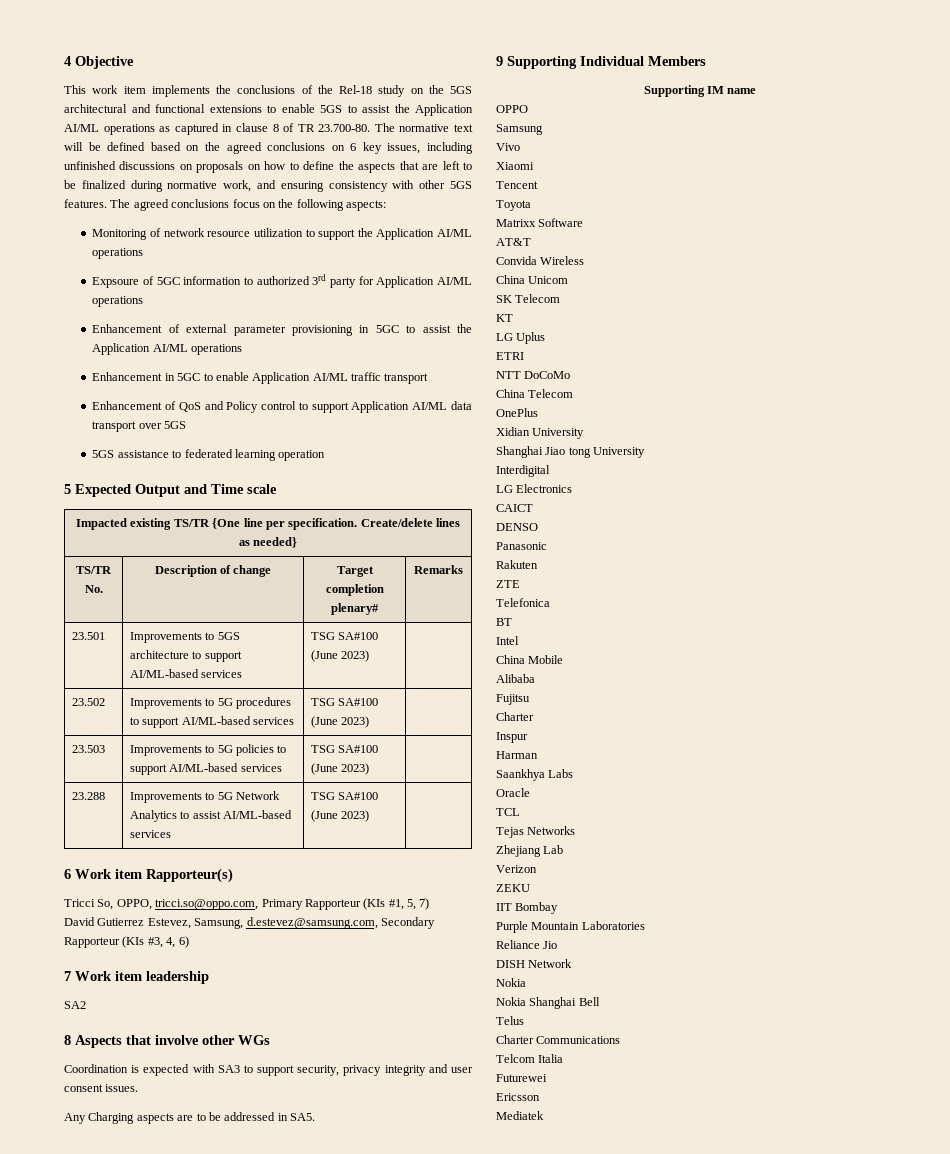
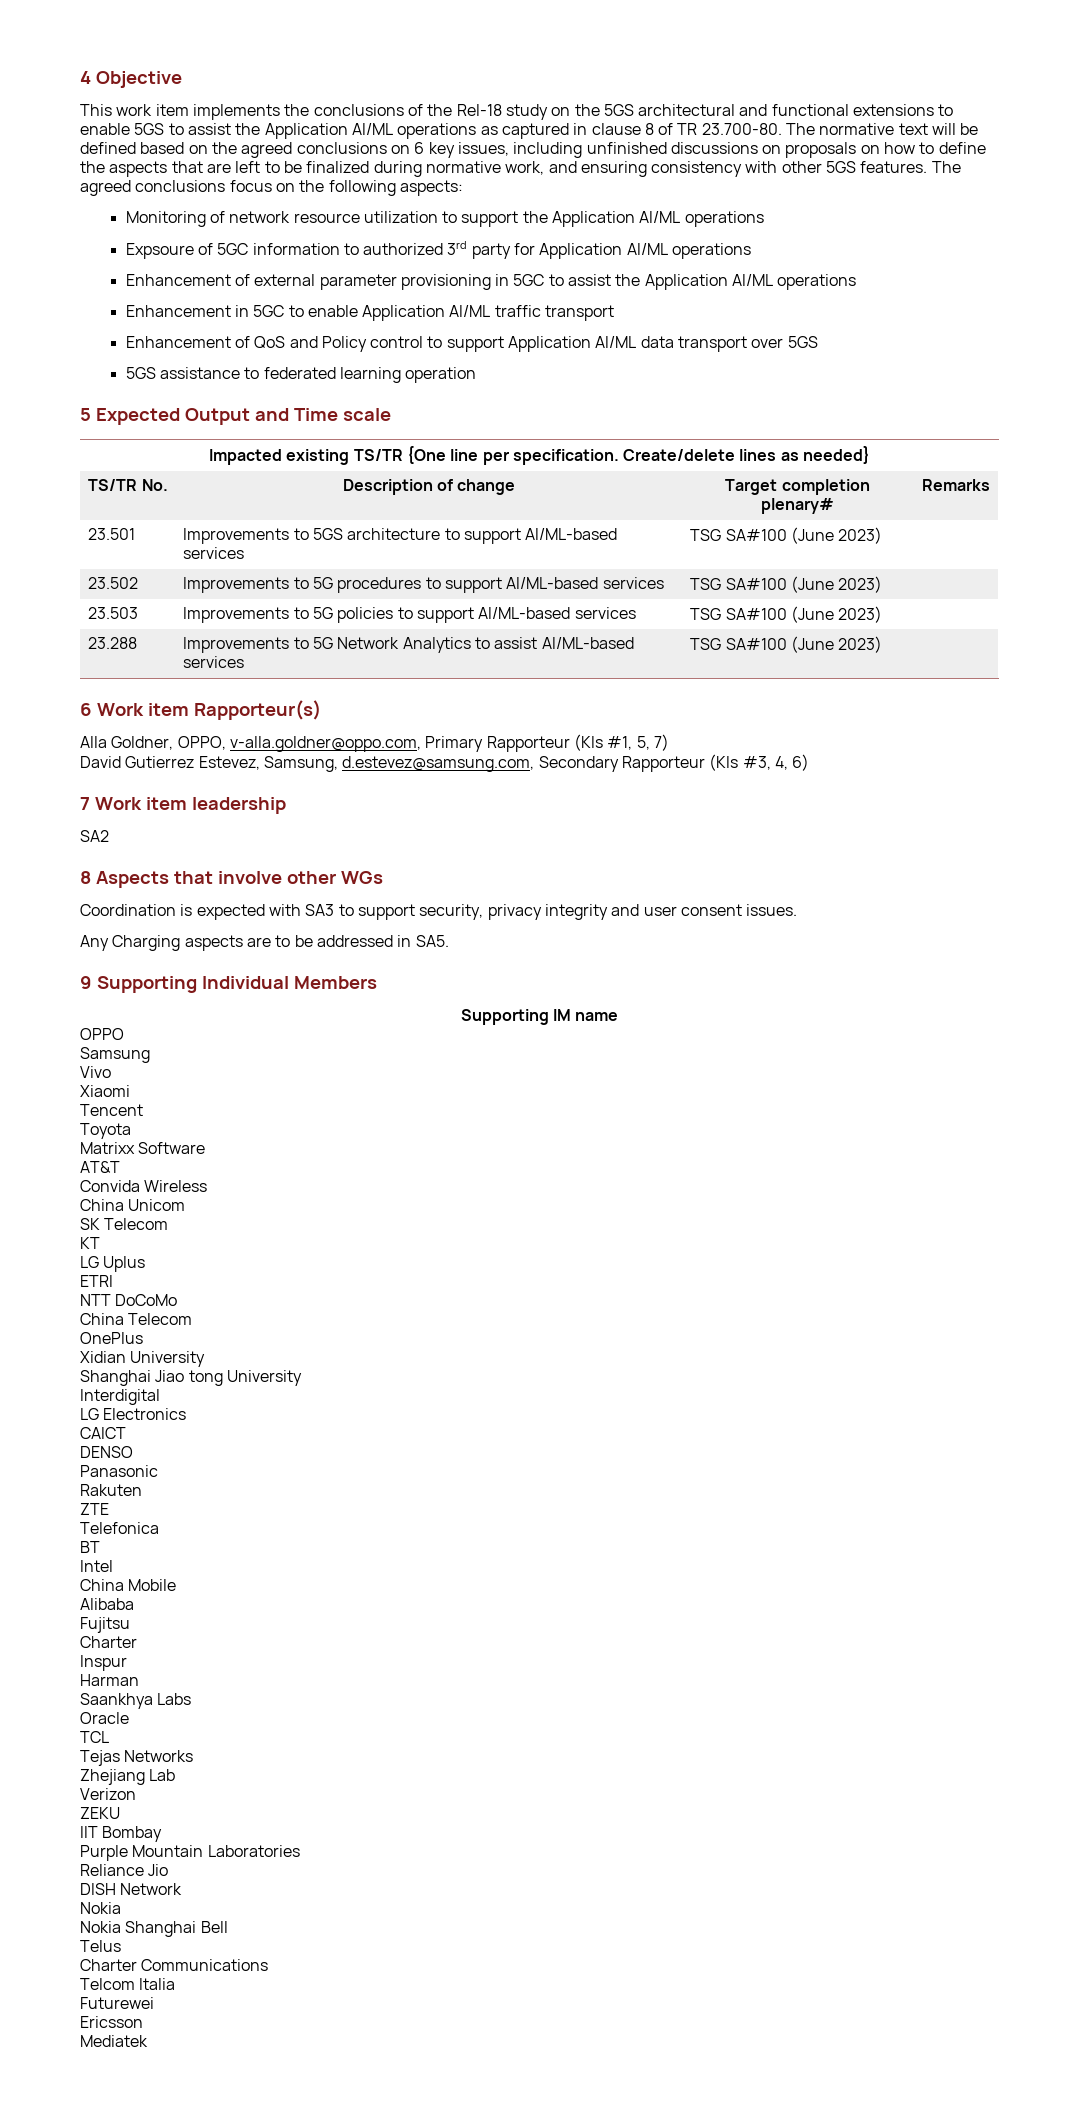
[64,899,259,910] Tricci So, OPPO, tricci.so@oppo.com, -> [80,736,421,752] Alla Goldner, OPPO, v-alla.goldner@oppo.com,

